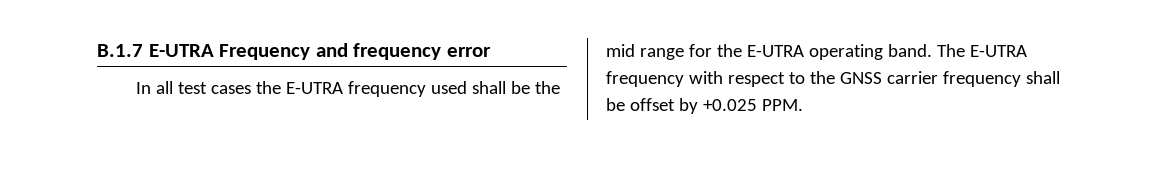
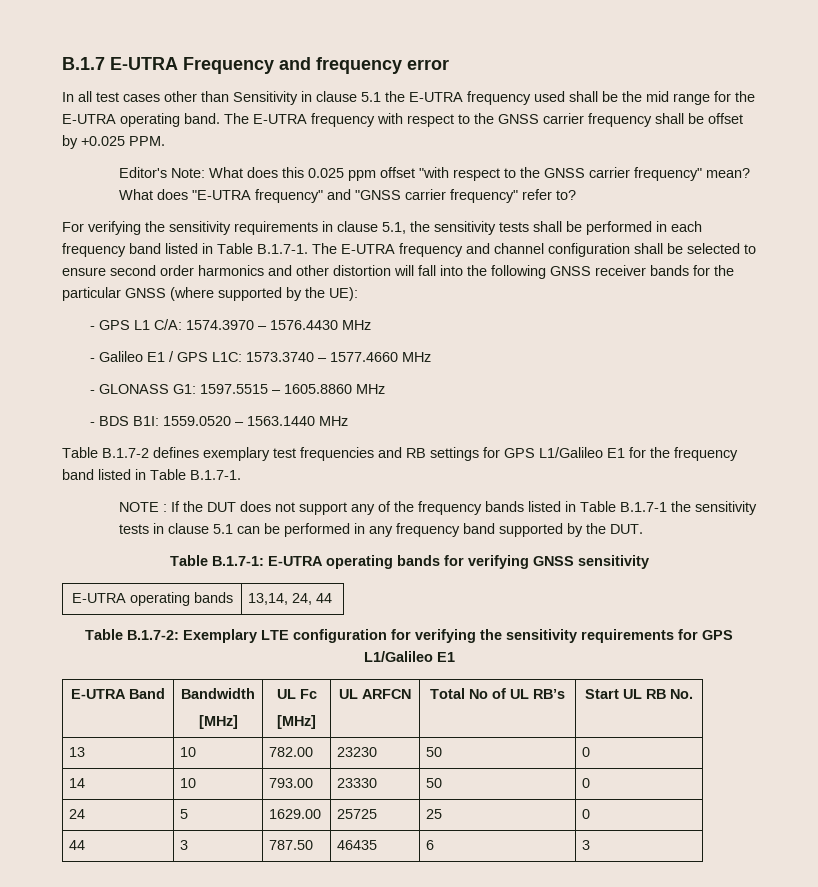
(251, 89) none -> [164,91,381,105] other than Sensitivity in clause 5.1
(803, 105) none -> [118,167,750,181] [118,189,576,203] [62,221,702,235] [62,243,756,257] [62,265,734,279] [62,287,358,301] [90,319,372,330] [90,351,432,362] [90,384,386,394] [90,416,349,426] [62,447,738,461] [62,469,241,480] [118,501,757,515] [118,523,643,537] [169,555,649,569] [71,592,233,606] [248,593,333,605] [85,629,733,643] [363,651,455,662] [71,688,165,699] [181,688,255,699] [198,715,238,729] [276,689,317,699] [277,715,316,729] [339,689,411,699] [430,688,565,699] [585,689,693,699] [69,747,86,757] [180,747,197,757] [269,747,314,757] [337,747,378,757] [426,747,443,757] [582,747,591,757] [69,778,86,788] [180,778,197,788] [269,778,314,788] [337,778,378,788] [426,778,443,788] [582,778,591,788] [69,809,86,819] [180,809,189,819] [269,809,322,819] [337,809,378,819] [426,809,443,819] [582,809,591,819] [69,840,86,850] [180,840,189,850] [269,840,314,850] [337,840,378,850] [426,840,435,850] [582,840,591,850] // Editor's Note: What does this 0.025 ppm offset "with respect to the GNSS carrier frequency" mean? What does "E-UTRA frequency" and "GNSS carrier frequency" refer to? // For verifying the sensitivity requirements in clause 5.1, the sensitivity tests shall be performed in each frequency band listed in Table B.1.7-1. The E-UTRA frequency and channel configuration shall be selected to ensure second order harmonics and other distortion will fall into the following GNSS receiver bands for the particular GNSS (where supported by the UE): // - GPS L1 C/A: 1574.3970 – 1576.4430 MHz // - Galileo E1 / GPS L1C: 1573.3740 – 1577.4660 MHz // - GLONASS G1: 1597.5515 – 1605.8860 MHz // - BDS B1I: 1559.0520 – 1563.1440 MHz // Table B.1.7-2 defines exemplary test frequencies and RB settings for GPS L1/Galileo E1 for the frequency band listed in Table B.1.7-1. // NOTE : If the DUT does not support any of the frequency bands listed in Table B.1.7-1 the sensitivity tests in clause 5.1 can be performed in any frequency band supported by the DUT. // Table B.1.7-1: E-UTRA operating bands for verifying GNSS sensitivity // E-UTRA operating bands | 13,14, 24, 44 // Table B.1.7-2: Exemplary LTE configuration for verifying the sensitivity requirements for GPS L1/Galileo E1 // E-UTRA Band | Bandwidth // [MHz] | UL Fc // [MHz] | UL ARFCN | Total No of UL RB’s | Start UL RB No. // 13 | 10 | 782.00 | 23230 | 50 | 0 // 14 | 10 | 793.00 | 23330 | 50 | 0 // 24 | 5 | 1629.00 | 25725 | 25 | 0 // 44 | 3 | 787.50 | 46435 | 6 | 3

